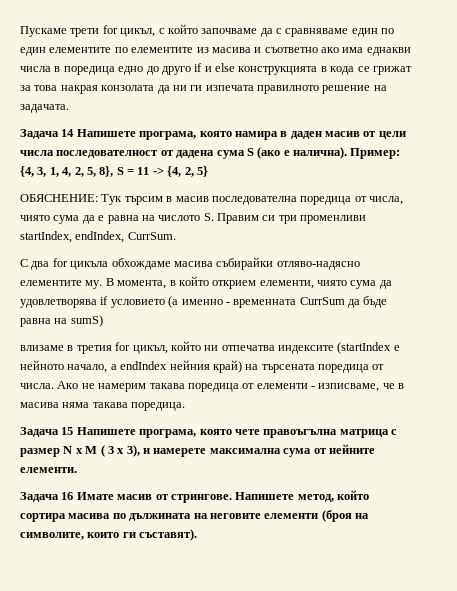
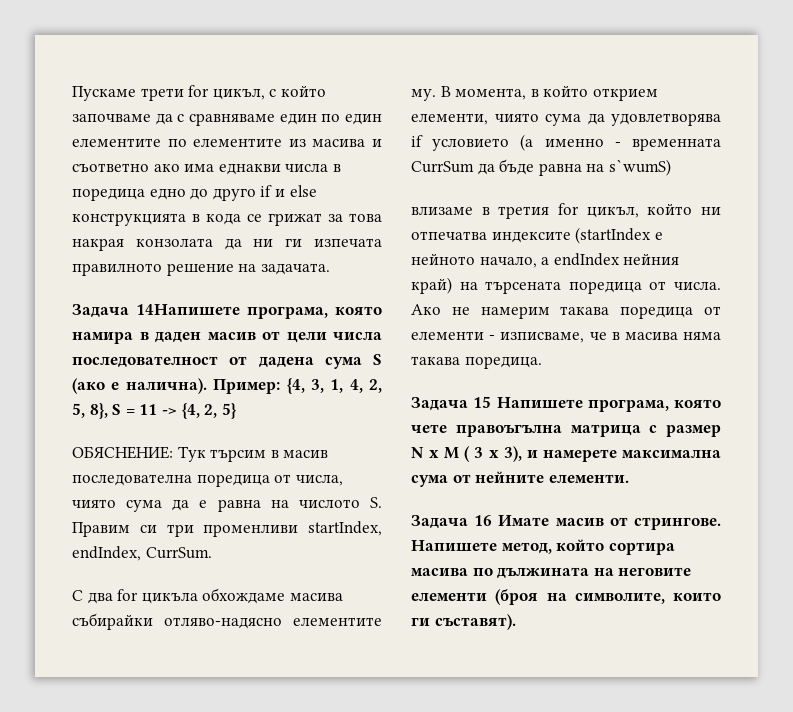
[61,129,136,137] 14 Напишете -> [136,304,240,315] 14Напишете
[70,315,103,327] sumS) -> [608,159,671,176] s`wumS)

